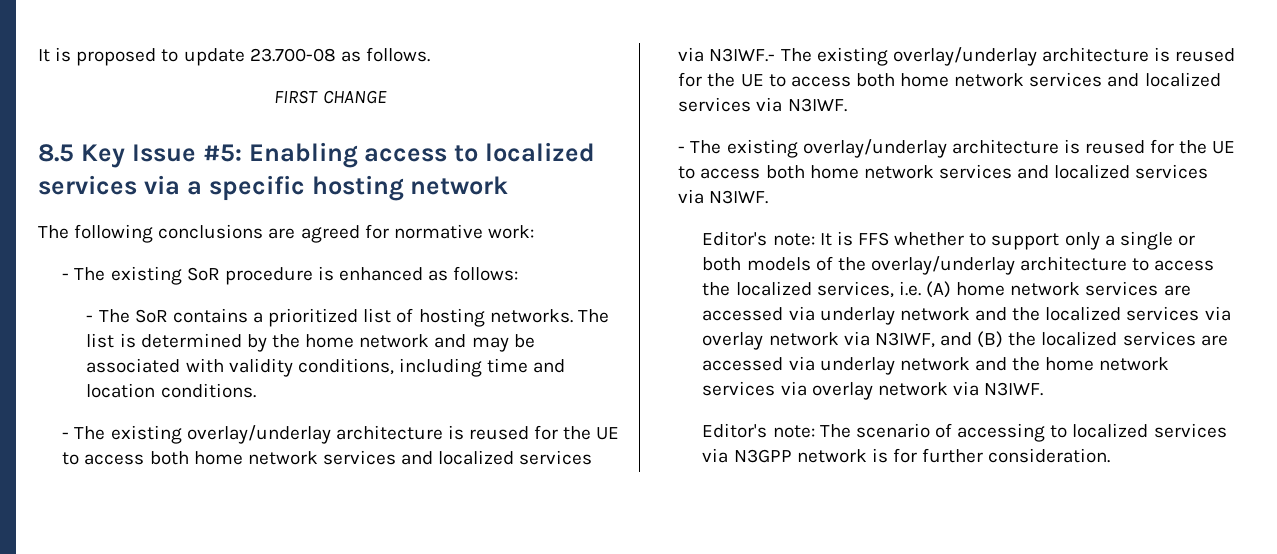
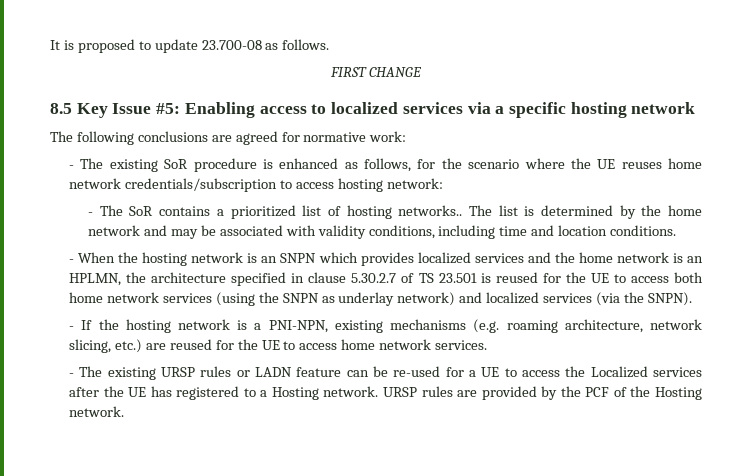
[453,266,519,281] follows: -> [364,158,702,172] [69,178,443,192] follows, for the scenario where the UE reuses home network credentials/subscription to access hosting network:
[489,309,573,323] networks. -> [398,205,463,216] networks..
[74,425,443,444] The existing overlay/underlay architecture -> [78,252,703,266] [69,272,477,286] When the hosting network is an SNPN which provides localized services and the home network is an HPLMN, the architecture specified in clause 5.30.2.7 of TS 23.501
[401,450,593,465] [678,47,1236,66] [678,72,1221,87] [678,97,847,112] [678,139,1236,158] [678,164,1209,179] [678,189,769,204] [702,231,1195,250] [702,256,1215,275] [702,281,1191,298] [702,306,1231,325] [702,331,1228,350] [702,356,1170,375] [702,381,1044,400] [702,423,1227,442] [702,448,1111,463] and localized services via N3IWF.- The existing overlay/underlay architecture is reused for the UE to access both home network services and localized services via N3IWF. // - The existing overlay/underlay architecture is reused for the UE to access both home network services and localized services via N3IWF. // Editor's note: It is FFS whether to support only a single or both models of the overlay/underlay architecture to access the localized services, i.e. (A) home network services are accessed via underlay network and the localized services via overlay network via N3IWF, and (B) the localized services are accessed via underlay network and the home network services via overlay network via N3IWF. // Editor's note: The scenario of accessing to localized services via N3GPP network is for further consideration. -> [215,292,692,306] [69,319,702,333] [69,339,488,353] [69,366,702,380] [69,386,703,400] [69,406,125,417] (using the SNPN as underlay network) and localized services (via the SNPN). // - If the hosting network is a PNI-NPN, existing mechanisms (e.g. roaming architecture, network slicing, etc.) are reused for the UE to access home network services. // - The existing URSP rules or LADN feature can be re-used for a UE to access the Localized services after the UE has registered to a Hosting network. URSP rules are provided by the PCF of the Hosting network.

